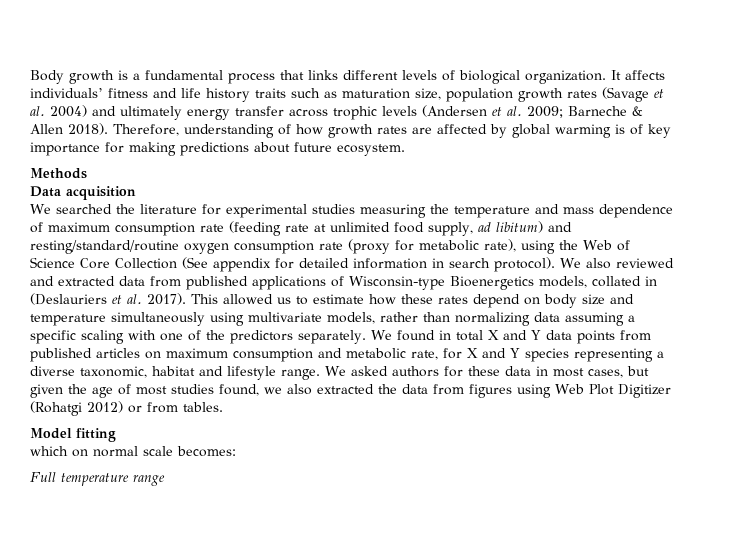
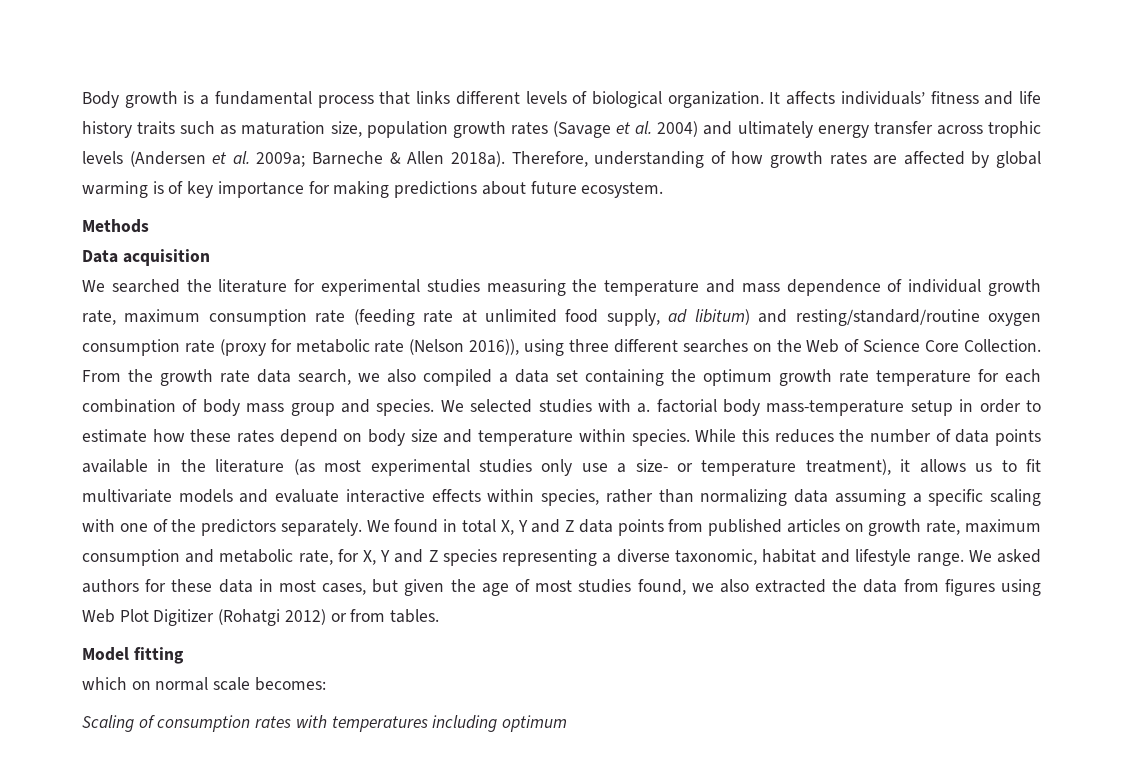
[527,106,563,118] 2009; -> [256,152,306,167] 2009a;
[68,123,108,135] 2018). -> [450,151,505,167] 2018a).
(43, 227) none -> [908,279,1041,296] [82,310,116,325] individual growth rate,
[484,239,555,254] rate), using -> [374,339,772,356] rate (Nelson 2016)), using three different searches on
[115,257,674,272] [30,276,657,290] [30,293,291,305] Collection (See appendix for detailed information in search protocol). We also reviewed and extracted data from published applications of Wisconsin-type Bioenergetics models, collated in (Deslauriers et al. 2017). This allowed us -> [964,339,1042,352] [82,369,1041,386] [82,399,1021,416] Collection. From the growth rate data search, we also compiled a data set containing the optimum growth rate temperature for each combination of body mass group and species. We selected studies with a. factorial body mass-temperature setup in order
[111,312,375,326] simultaneously using multivariate models, -> [578,429,1042,446] [82,459,1042,476] [82,489,600,506] within species. While this reduces the number of data points available in the literature (as most experimental studies only use a size- or temperature treatment), it allows us to fit multivariate models and evaluate interactive effects within species,
[487,330,541,340] X and Y -> [500,519,575,535] X, Y and Z
(161, 355) none -> [868,519,961,536] growth rate,
[467,348,520,358] X and Y -> [363,549,438,565] X, Y and Z
[30,472,165,486] Full temperature range -> [82,715,568,732] Scaling of consumption rates with temperatures including optimum

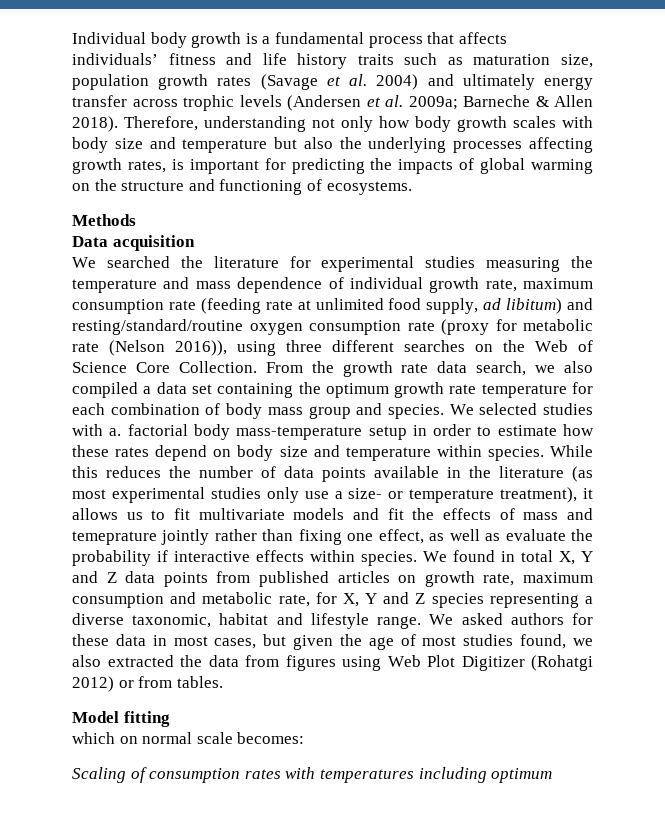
[82,91,119,108] Body -> [72,32,187,48] Individual body
[416,91,781,108] links different levels of biological organization. It -> (455, 38) none
[450,151,505,167] 2018a). -> [72,116,118,132] 2018).
[710,151,1041,168] [82,181,664,198] of how growth rates are affected by global warming is of key importance for making predictions about future ecosystem. -> [312,116,593,132] [72,137,593,153] [72,158,593,174] [72,179,412,195] not only how body growth scales with body size and temperature but also the underlying processes affecting growth rates, is important for predicting the impacts of global warming on the structure and functioning of ecosystems.
[275,489,1042,506] [82,519,362,536] evaluate interactive effects within species, rather than normalizing data assuming a specific scaling with one of the predictors separately. -> [387,508,593,520] [72,529,593,545] [72,550,417,566] fit the effects of mass and temeprature jointly rather than fixing one effect, as well as evaluate the probability if interactive effects within species.

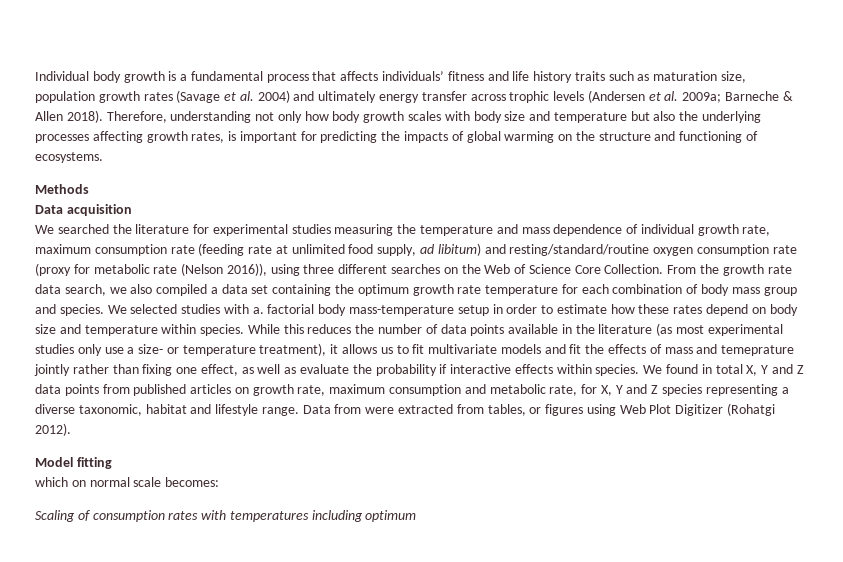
[429,613,593,625] [72,634,594,650] [72,655,279,667] We asked authors for these data in most cases, but given the age of most studies found, we also extracted the data from -> [302,404,542,416] Data from were extracted from tables, or
[72,676,223,692] 2012) or from tables. -> [35,423,71,436] 2012).

